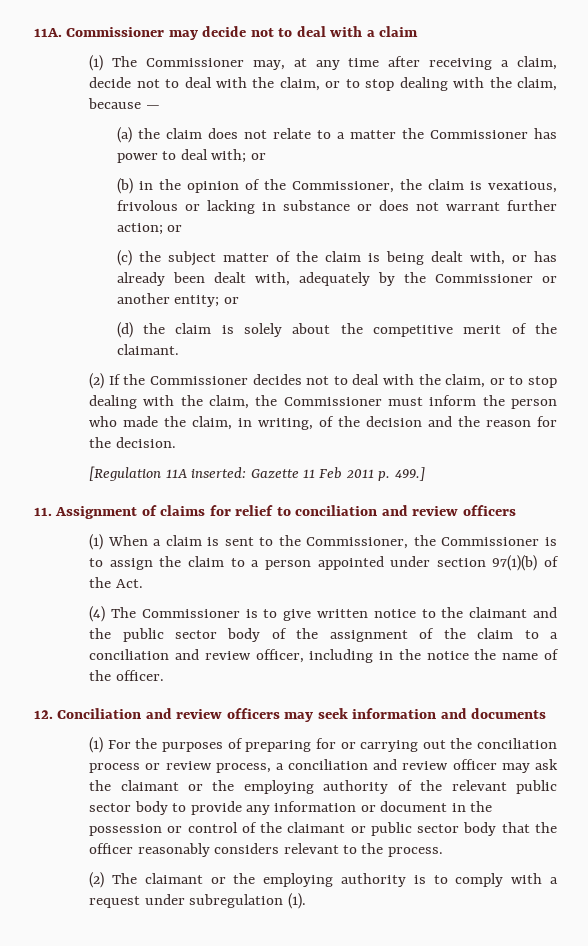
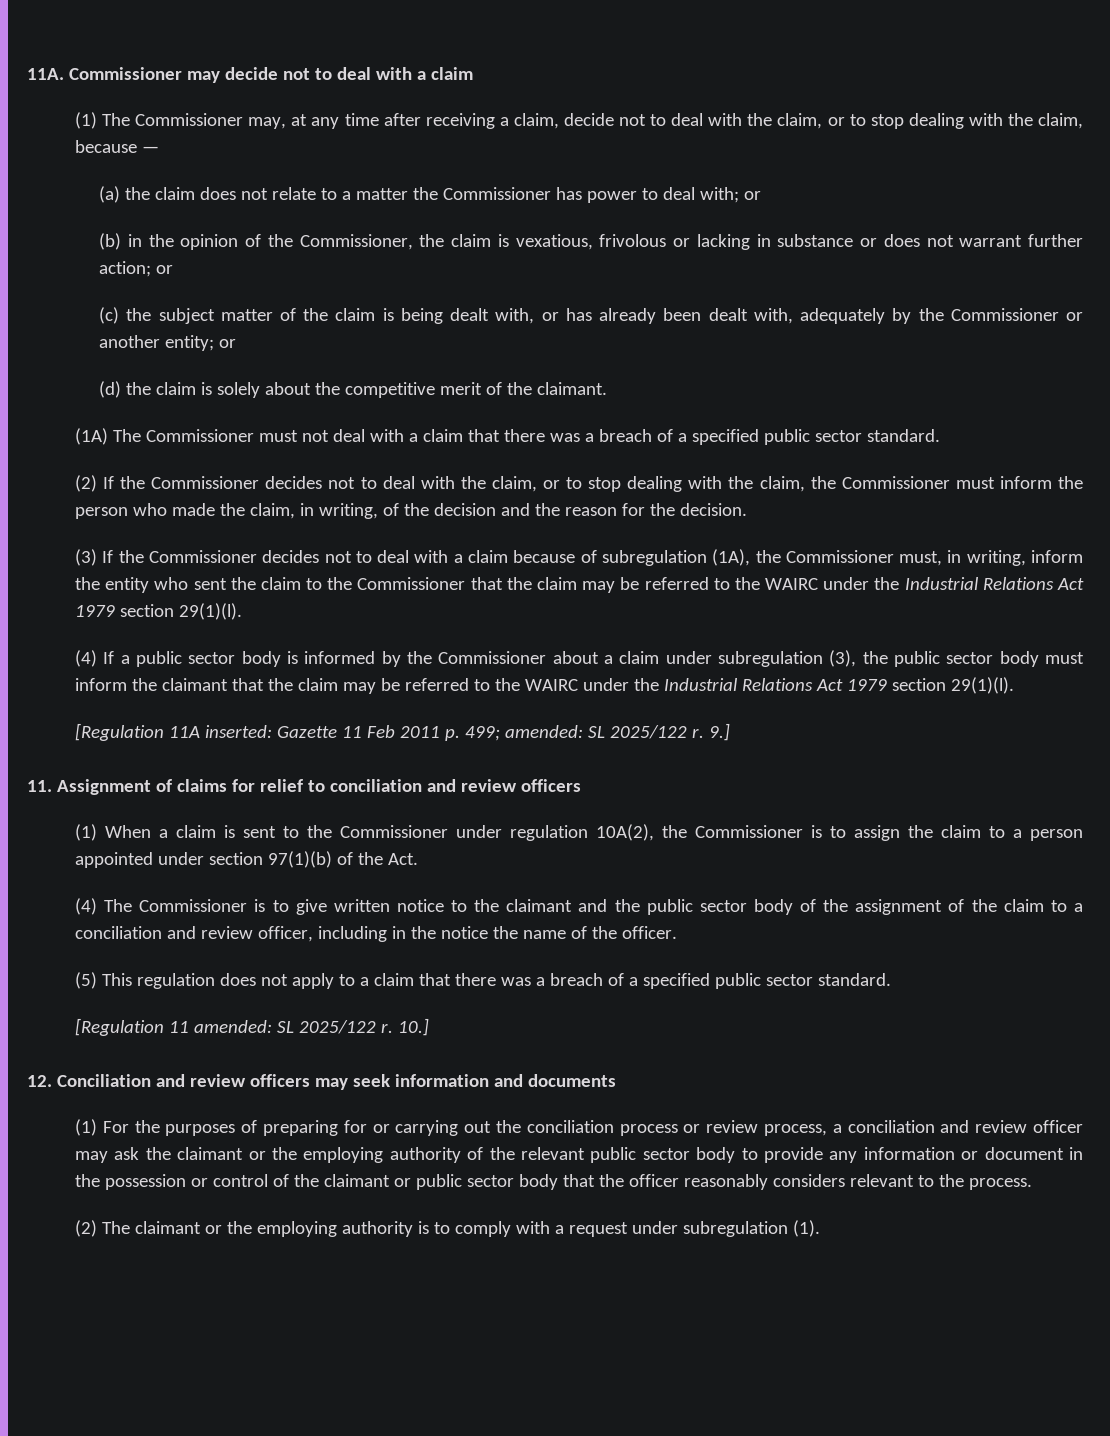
(179, 349) none -> [75,428,940,445] // (1A) The Commissioner must not deal with a claim that there was a breach of a specified public sector standard.
(176, 442) none -> [75,549,1083,566] [75,577,1084,593] [75,603,243,620] [75,650,1084,667] [75,677,1014,694] // (3) If the Commissioner decides not to deal with a claim because of subregulation (1A), the Commissioner must, in writing, inform the entity who sent the claim to the Commissioner that the claim may be referred to the WAIRC under the Industrial Relations Act 1979 section 29(1)(l). // (4) If a public sector body is informed by the Commissioner about a claim under subregulation (3), the public sector body must inform the claimant that the claim may be referred to the WAIRC under the Industrial Relations Act 1979 section 29(1)(l).
[394,467,425,481] 499.] -> [464,723,730,741] 499; amended: SL 2025/122 r. 9.]
[306,537,409,549] Commissioner, -> [340,824,655,841] Commissioner under regulation 10A(2),
(164, 675) none -> [75,972,891,989] [75,1018,429,1036] // (5) This regulation does not apply to a claim that there was a breach of a specified public sector standard. // [Regulation 11 amended: SL 2025/122 r. 10.]

